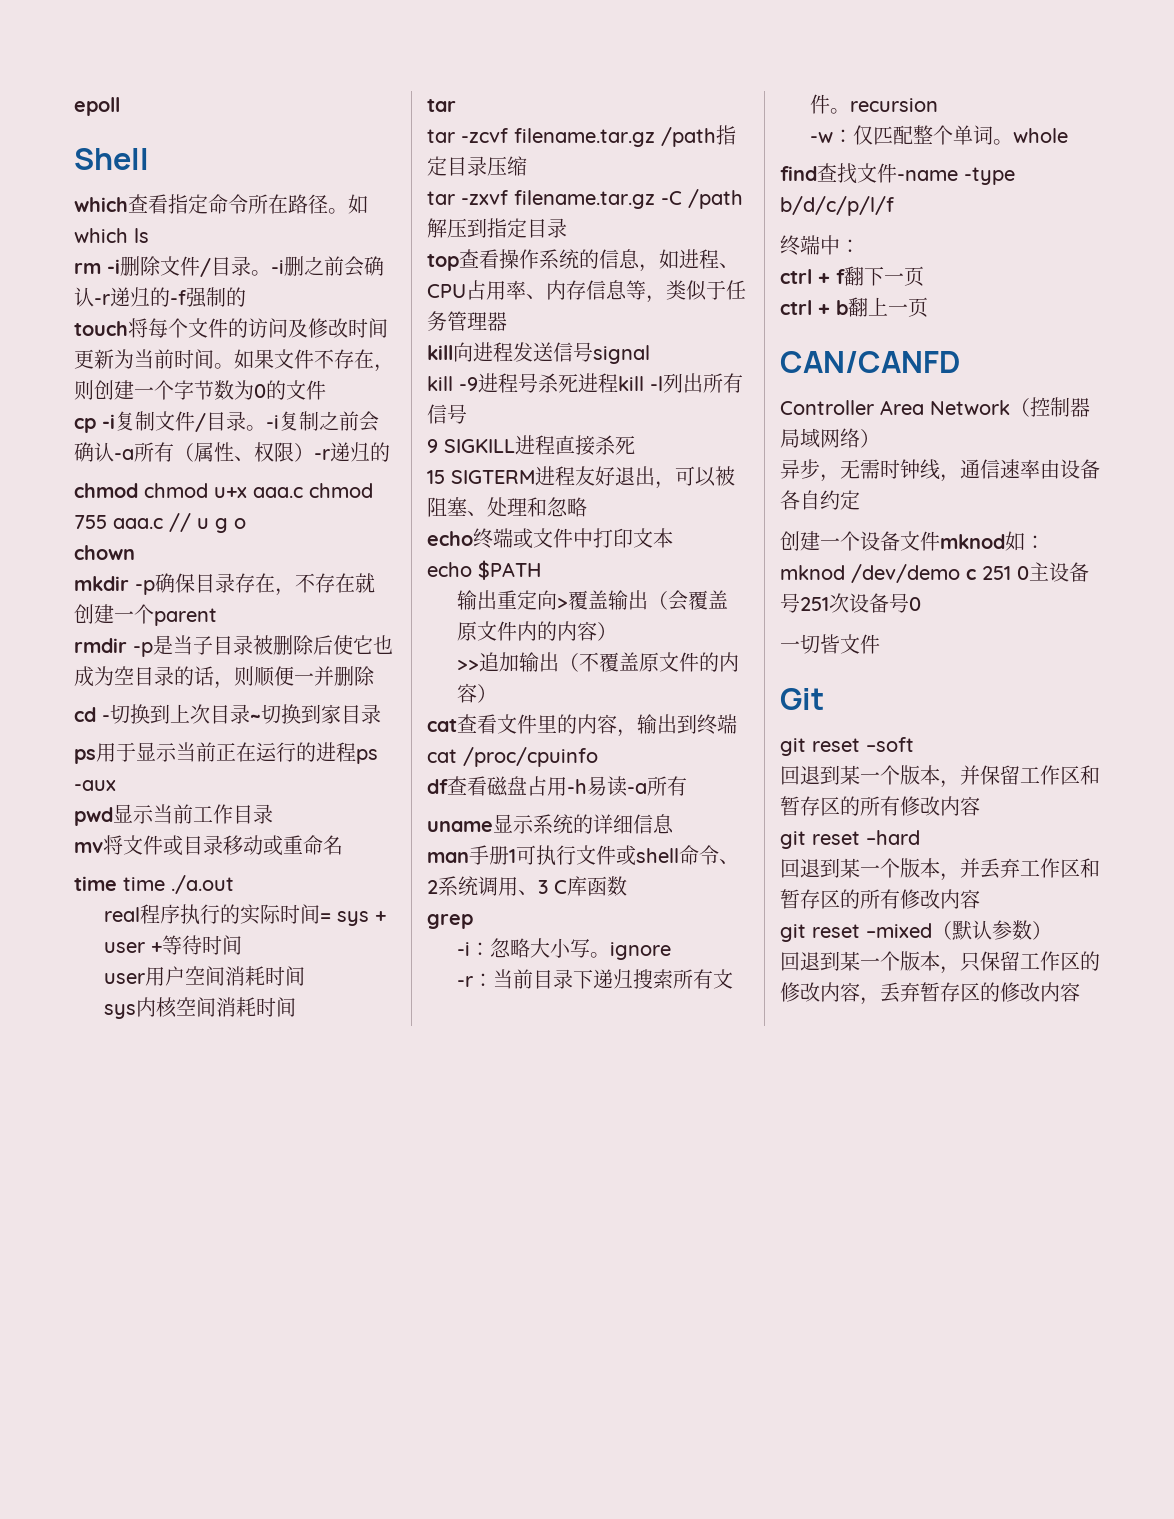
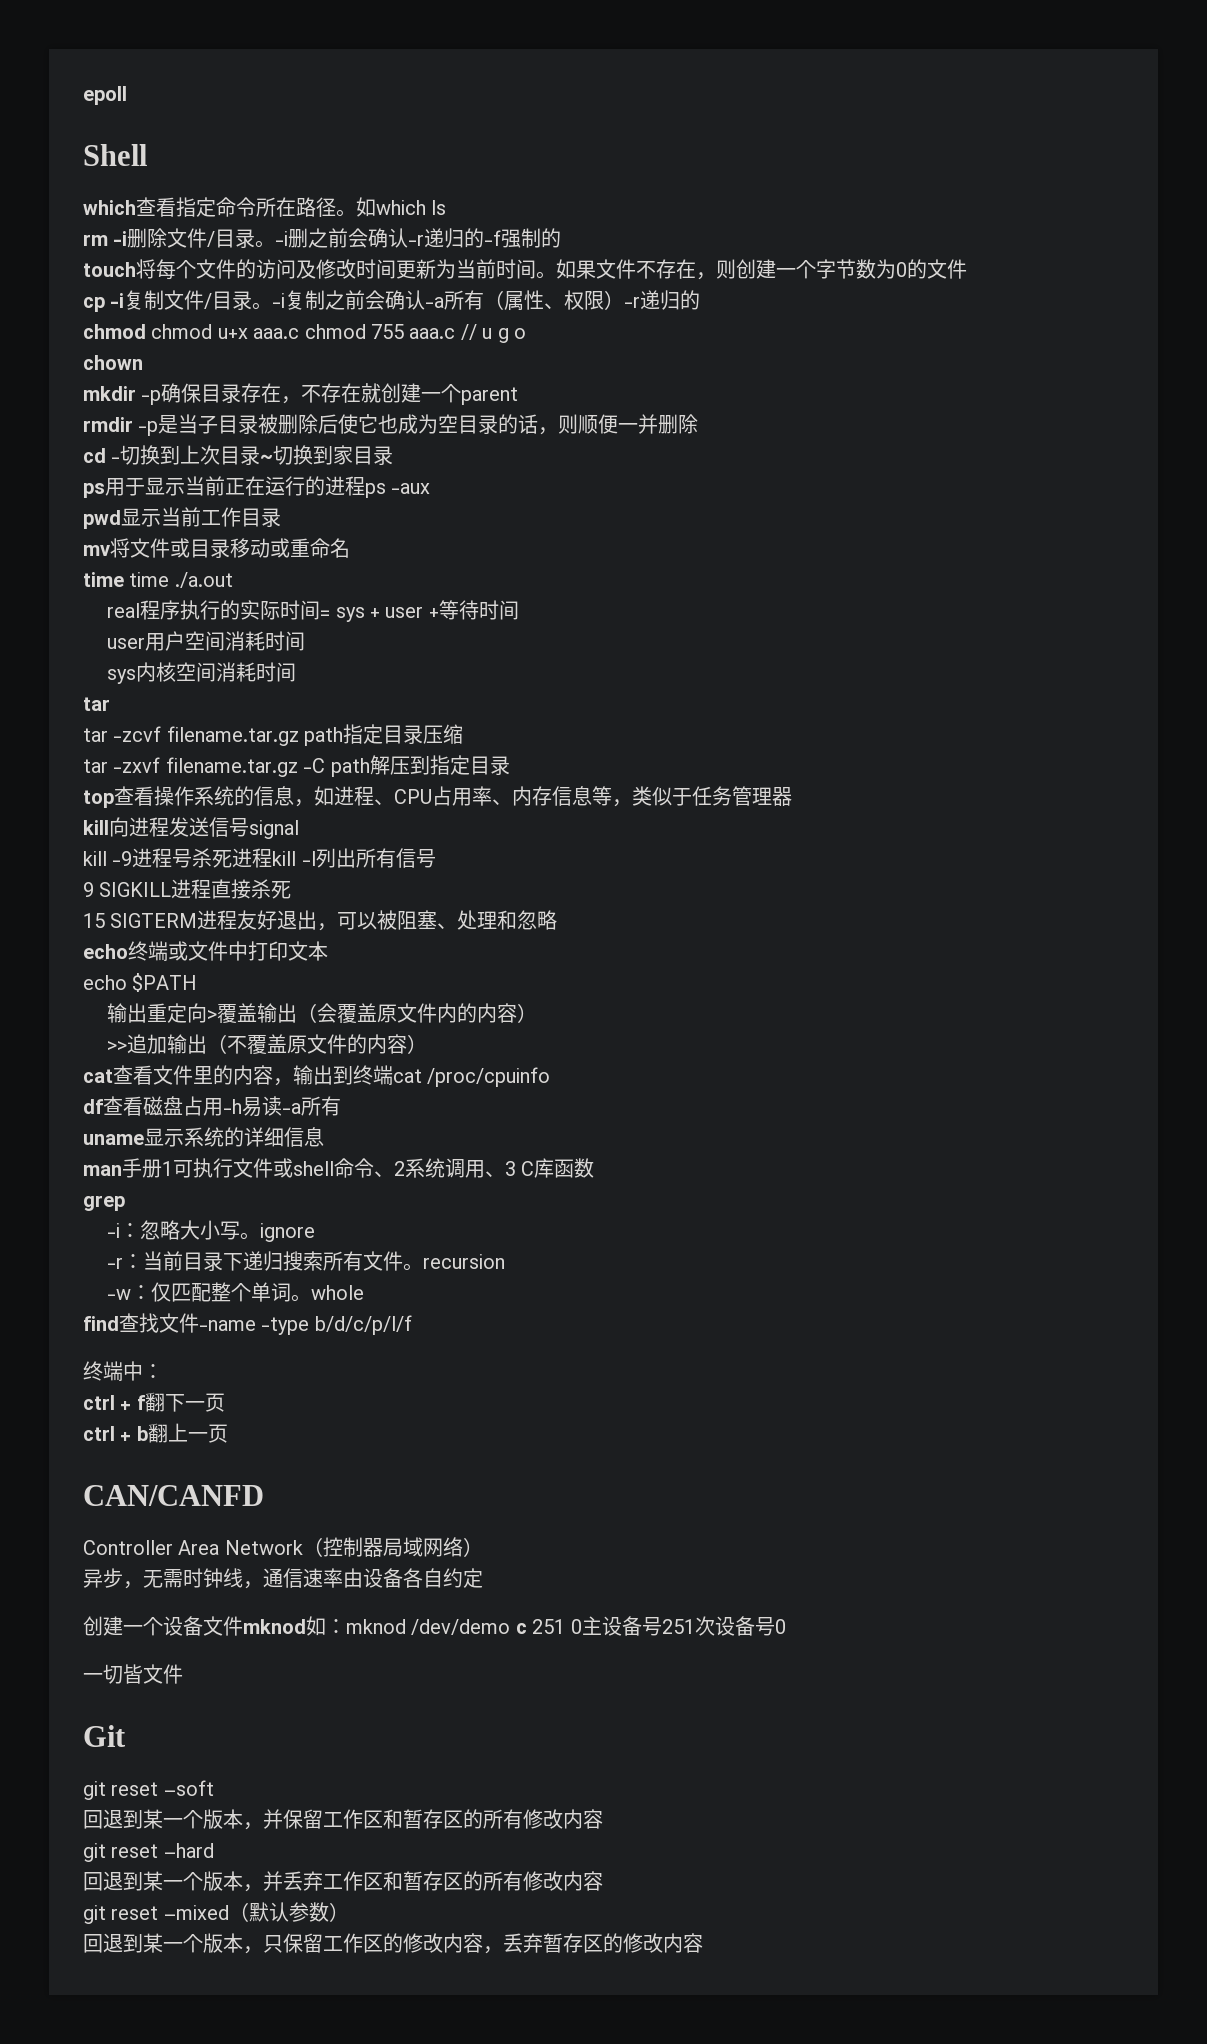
[661,127,716,147] /path -> [304,727,344,746] path
[688,189,743,209] /path -> [330,758,370,777] path

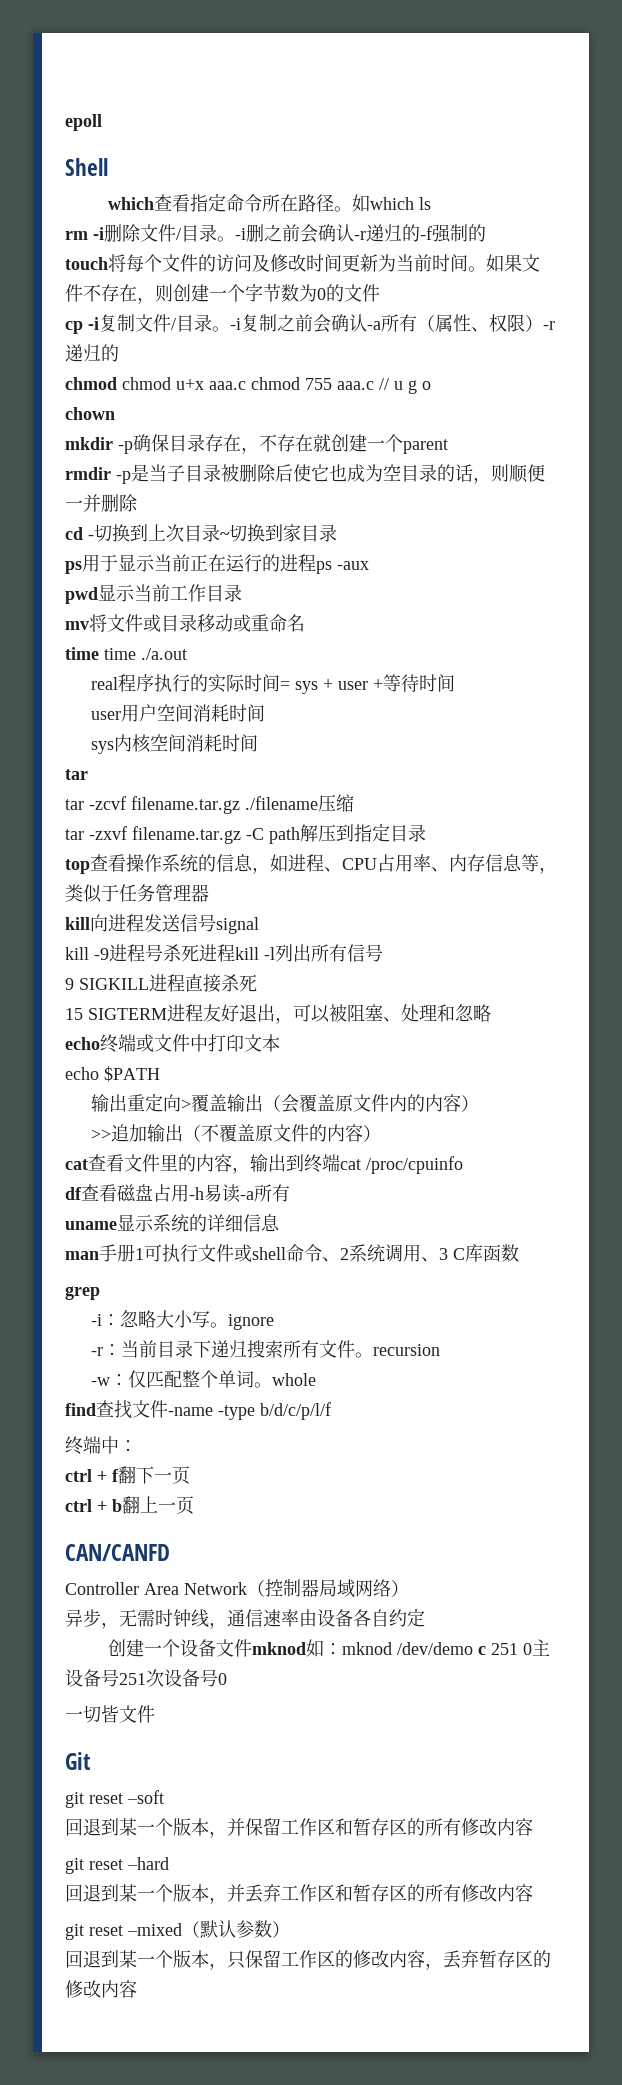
[304,724,424,746] path指定目录 -> [245,796,318,810] ./filename

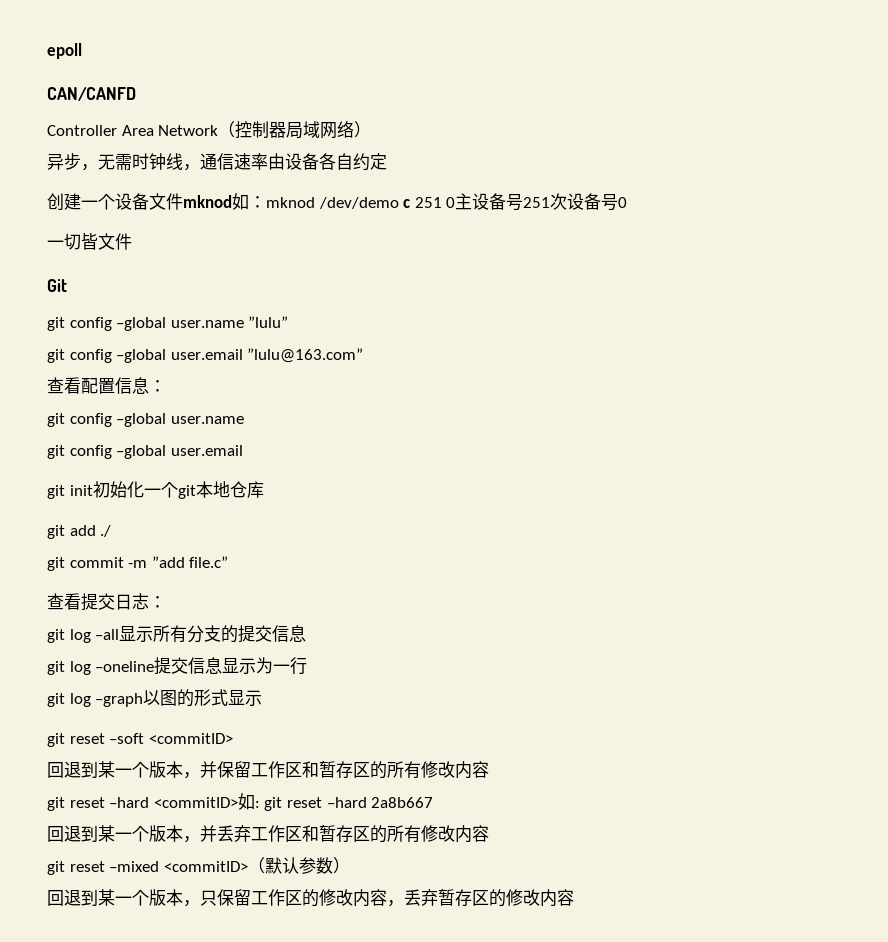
[65,158,108,176] [107,193,431,212] [65,224,486,243] [65,254,540,272] [65,283,380,304] [65,314,555,334] [65,344,119,362] [65,377,431,394] [65,407,115,420] [65,434,448,454] [65,464,545,484] [65,494,138,512] [65,524,337,542] [65,554,369,574] [65,584,242,604] [65,614,305,632] [65,647,187,660] [91,674,456,694] [91,704,266,722] [91,734,259,754] [65,769,88,780] [65,794,354,814] [65,823,426,844] [65,854,557,874] [65,884,209,903] [65,914,259,934] [65,944,383,962] [65,974,257,993] [65,1004,491,1024] [65,1034,280,1053] [65,1066,160,1082] [91,1093,480,1113] [91,1124,382,1142] [65,1154,463,1174] [65,1184,290,1203] [65,1214,280,1232] [65,1244,519,1262] [65,1286,100,1300] [91,1310,275,1330] [91,1340,441,1358] [91,1370,317,1388] [65,1400,331,1420] [65,1436,137,1455] [65,1466,190,1485] [65,1496,194,1515] // Shell // which查看指定命令所在路径。如which ls // rm -i删除文件/目录。-i删之前会确认-r递归的-f强制的 // touch将每个文件的访问及修改时间更新为当前时间。如果文件不存在，则创建一个字节数为0的文件 // cp -i复制文件/目录。-i复制之前会确认-a所有（属性、权限）-r递归的 // chmod chmod u+x aaa.c chmod 755 aaa.c // u g o // chown // mkdir -p确保目录存在，不存在就创建一个parent // rmdir -p是当子目录被删除后使它也成为空目录的话，则顺便一并删除 // cd -切换到上次目录~切换到家目录 // ps用于显示当前正在运行的进程ps -aux // pwd显示当前工作目录 // mv将文件或目录移动或重命名 // time time ./a.out // real程序执行的实际时间= sys + user +等待时间 // user用户空间消耗时间 // sys内核空间消耗时间 // tar // tar -zcvf filename.tar.gz ./filename压缩 // tar -zxvf filename.tar.gz -C path解压到指定目录 // top查看操作系统的信息，如进程、CPU占用率、内存信息等，类似于任务管理器 // kill向进程发送信号signal // kill -9进程号杀死进程kill -l列出所有信号 // 9 SIGKILL进程直接杀死 // 15 SIGTERM进程友好退出，可以被阻塞、处理和忽略 // echo终端或文件中打印文本 // echo $PATH // 输出重定向>覆盖输出（会覆盖原文件内的内容） // >>追加输出（不覆盖原文件的内容） // cat查看文件里的内容，输出到终端cat /proc/cpuinfo // df查看磁盘占用-h易读-a所有 // uname显示系统的详细信息 // man手册1可执行文件或shell命令、2系统调用、3 C库函数 // grep // -i：忽略大小写。ignore // -r：当前目录下递归搜索所有文件。recursion // -w：仅匹配整个单词。whole // find查找文件-name -type b/d/c/p/l/f // 终端中： // ctrl + f翻下一页 // ctrl + b翻上一页 -> (82, 51) none
(90, 1761) none -> [47,316,289,331] [47,348,364,363] [47,377,166,394] [47,413,244,427] [47,445,243,459] [47,481,264,499] [47,525,112,539] [47,556,229,571] [47,593,166,611] [47,625,307,643] [47,657,308,675] [47,689,263,707] // git config –global user.name ”lulu” // git config –global user.email ”lulu@163.com” // 查看配置信息： // git config –global user.name // git config –global user.email // git init初始化一个git本地仓库 // git add ./ // git commit -m ”add file.c” // 查看提交日志： // git log –all显示所有分支的提交信息 // git log –oneline提交信息显示为一行 // git log –graph以图的形式显示
(164, 1797) none -> [148,733,233,744] <commitID>
(169, 1863) none -> [153,793,434,811] <commitID>如: git reset –hard 2a8b667
(182, 1929) none -> [163,861,248,872] <commitID>

